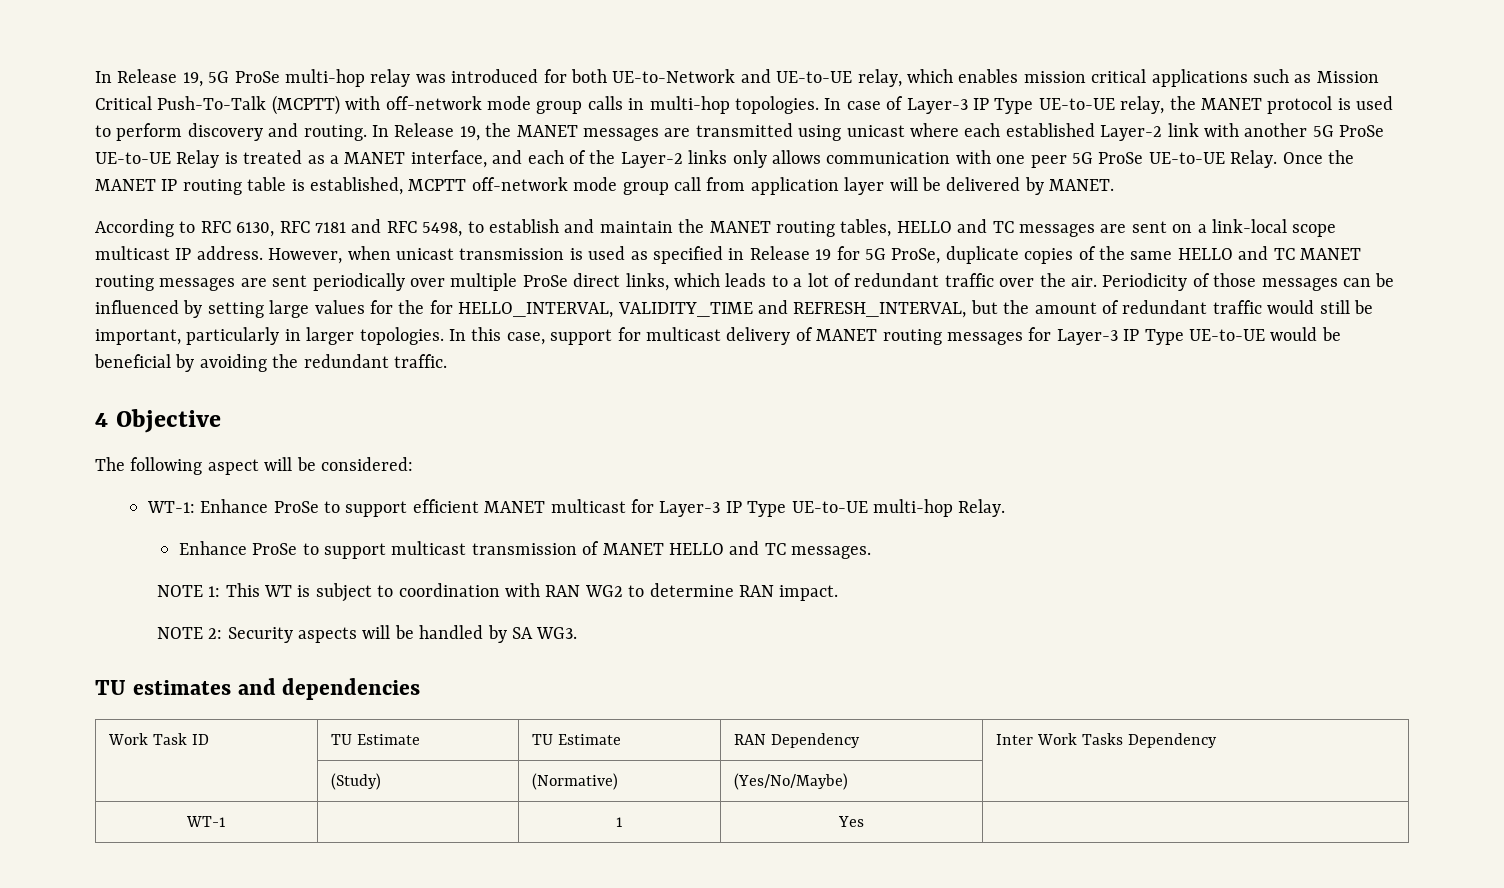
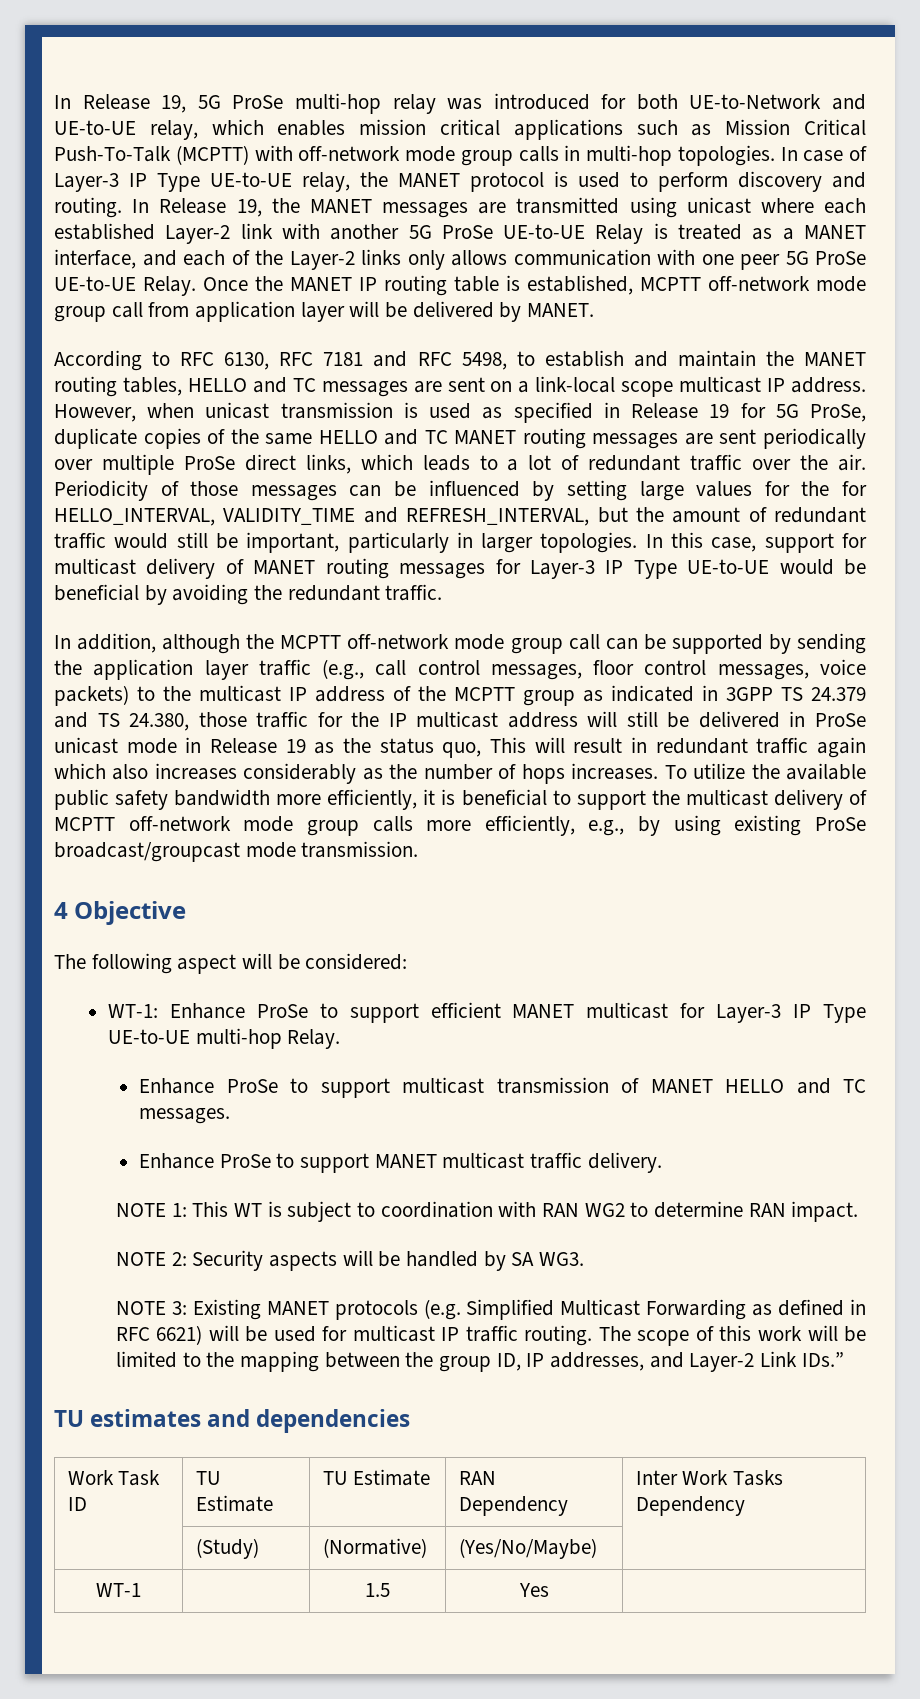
(447, 361) none -> [54,633,867,654] [54,659,866,680] [54,685,866,706] [54,711,866,731] [54,737,866,758] [54,763,866,784] [54,789,868,810] [54,815,866,836] [54,841,419,862] // In addition, although the MCPTT off-network mode group call can be supported by sending the application layer traffic (e.g., call control messages, floor control messages, voice packets) to the multicast IP address of the MCPTT group as indicated in 3GPP TS 24.379 and TS 24.380, those traffic for the IP multicast address will still be delivered in ProSe unicast mode in Release 19 as the status quo, This will result in redundant traffic again which also increases considerably as the number of hops increases. To utilize the available public safety bandwidth more efficiently, it is beneficial to support the multicast delivery of MCPTT off-network mode group calls more efficiently, e.g., by using existing ProSe broadcast/groupcast mode transmission.
(872, 552) none -> [139,1152,662,1173] // Enhance ProSe to support MANET multicast traffic delivery.
(578, 633) none -> [115,1299,866,1320] [115,1325,867,1346] [115,1351,844,1372] // NOTE 3: Existing MANET protocols (e.g. Simplified Multicast Forwarding as defined in RFC 6621) will be used for multicast IP traffic routing. The scope of this work will be limited to the mapping between the group ID, IP addresses, and Layer-2 Link IDs.”
[616,817,623,827] 1 -> [365,1583,390,1597] 1.5

